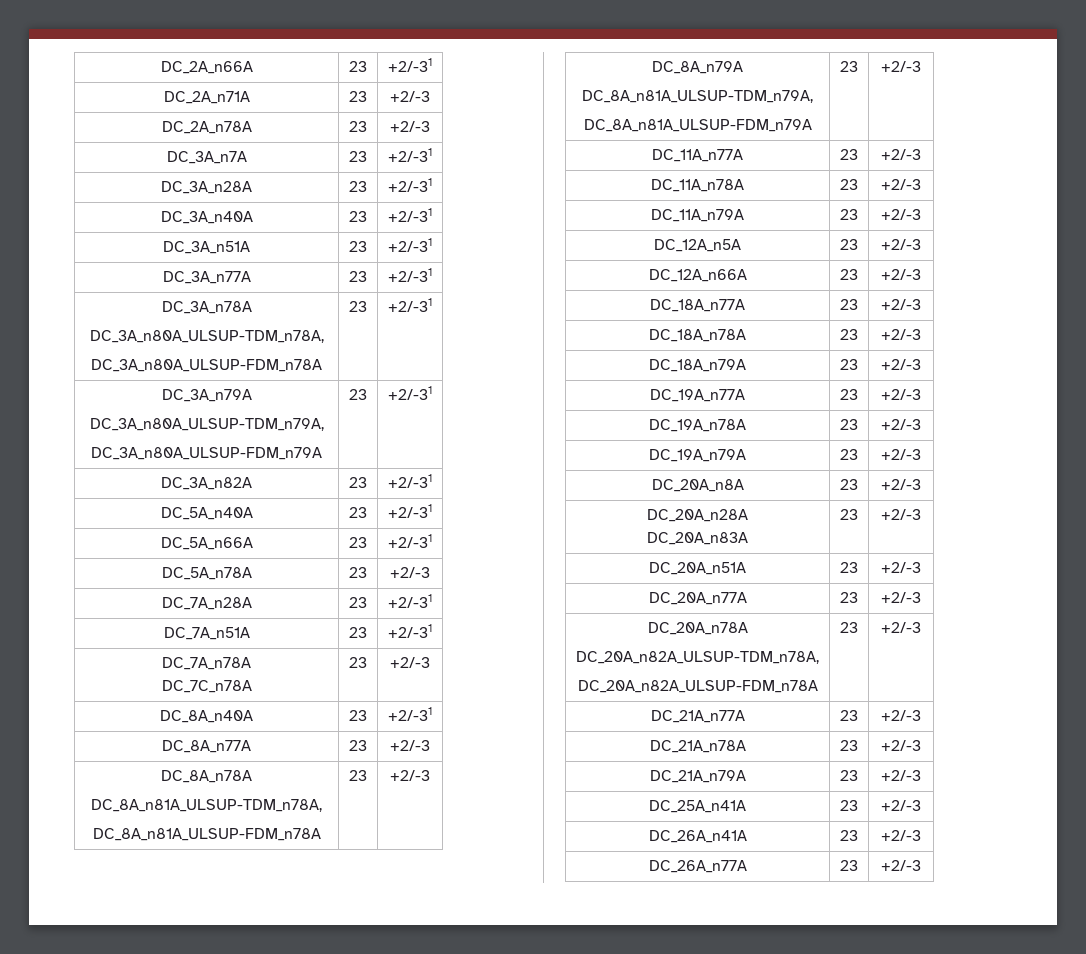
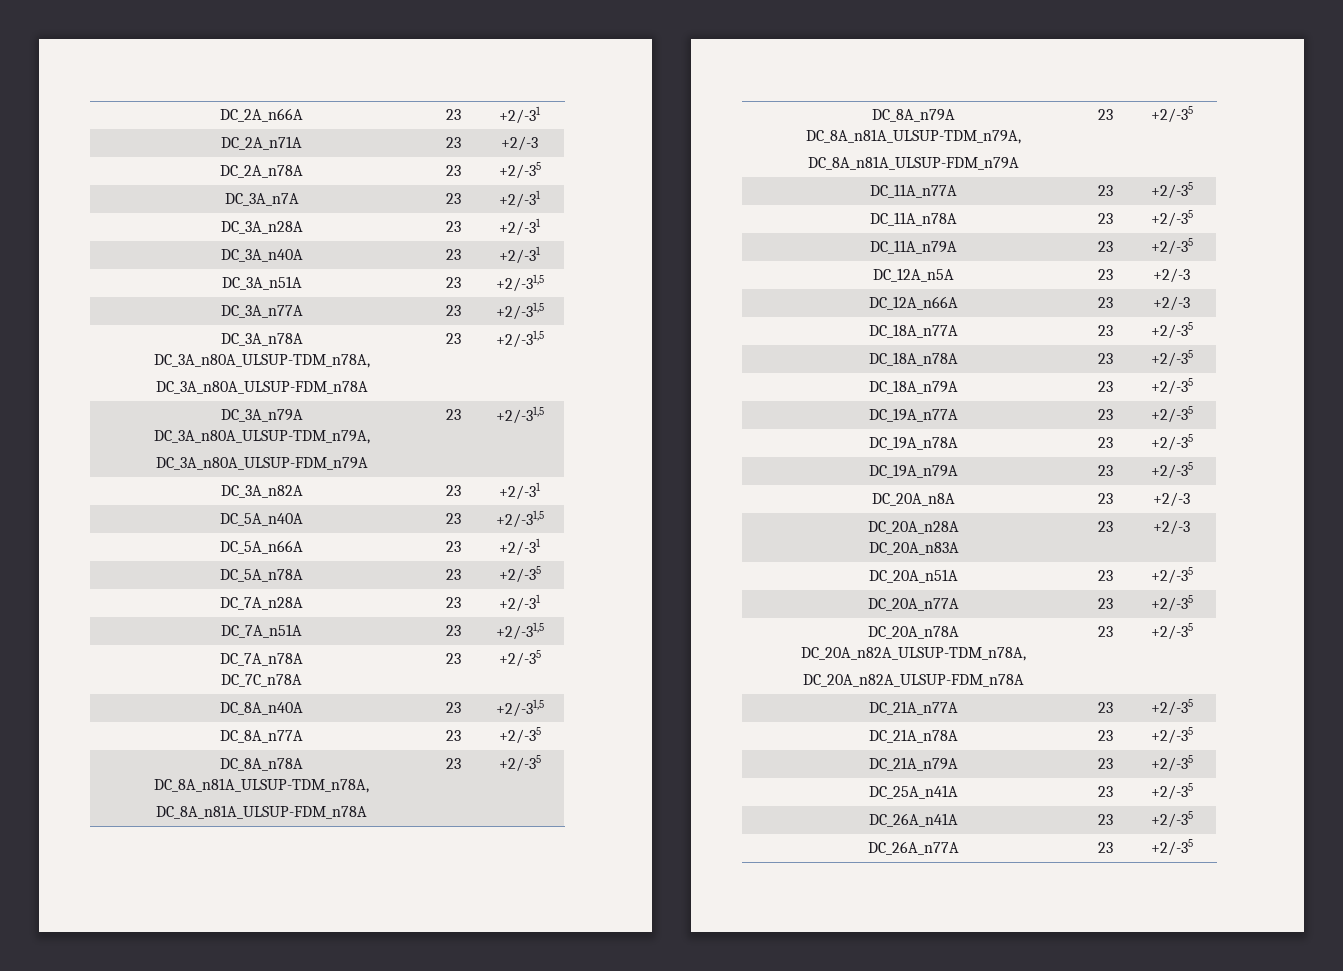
[390,121,430,132] +2/-3 -> [498,162,541,179] +2/-35
[388,238,432,252] +2/-31 -> [495,274,544,292] +2/-31,5
[388,268,432,282] +2/-31 -> [495,302,544,320] +2/-31,5
[388,298,432,312] +2/-31 -> [495,330,544,348] +2/-31,5
[388,386,432,400] +2/-31 -> [495,406,544,424] +2/-31,5
[388,504,432,518] +2/-31 -> [495,510,544,528] +2/-31,5
[390,567,430,578] +2/-3 -> [498,566,541,583] +2/-35
[388,624,432,638] +2/-31 -> [495,622,544,640] +2/-31,5
[390,657,430,668] +2/-3 -> [498,650,541,667] +2/-35
[388,707,432,721] +2/-31 -> [495,699,544,717] +2/-31,5
[390,740,430,751] +2/-3 -> [498,727,541,744] +2/-35
[390,770,430,781] +2/-3 -> [498,755,541,772] +2/-35
[881,61,921,72] +2/-3 -> [1150,106,1193,123] +2/-35
[881,149,921,160] +2/-3 -> [1150,182,1193,199] +2/-35
[881,179,921,190] +2/-3 -> [1150,210,1193,227] +2/-35
[881,209,921,220] +2/-3 -> [1150,238,1193,255] +2/-35
[881,299,921,310] +2/-3 -> [1150,322,1193,339] +2/-35
[881,329,921,340] +2/-3 -> [1150,350,1193,367] +2/-35
[881,359,921,370] +2/-3 -> [1150,378,1193,395] +2/-35
[881,389,921,400] +2/-3 -> [1150,406,1193,423] +2/-35
[881,419,921,430] +2/-3 -> [1150,434,1193,451] +2/-35
[881,449,921,460] +2/-3 -> [1150,462,1193,479] +2/-35
[881,562,921,573] +2/-3 -> [1150,567,1193,584] +2/-35
[881,592,921,603] +2/-3 -> [1150,595,1193,612] +2/-35
[881,622,921,633] +2/-3 -> [1150,623,1193,640] +2/-35
[881,710,921,721] +2/-3 -> [1150,699,1193,716] +2/-35
[881,740,921,751] +2/-3 -> [1150,727,1193,744] +2/-35
[881,770,921,781] +2/-3 -> [1150,755,1193,772] +2/-35
[881,800,921,811] +2/-3 -> [1150,783,1193,800] +2/-35
[881,830,921,841] +2/-3 -> [1150,811,1193,828] +2/-35
[881,860,921,871] +2/-3 -> [1150,839,1193,856] +2/-35

